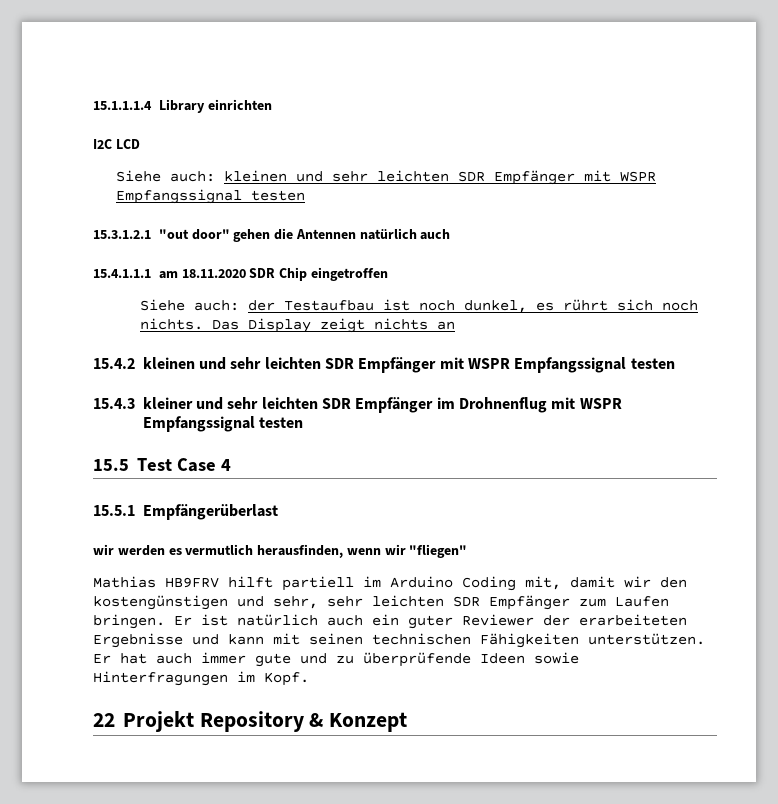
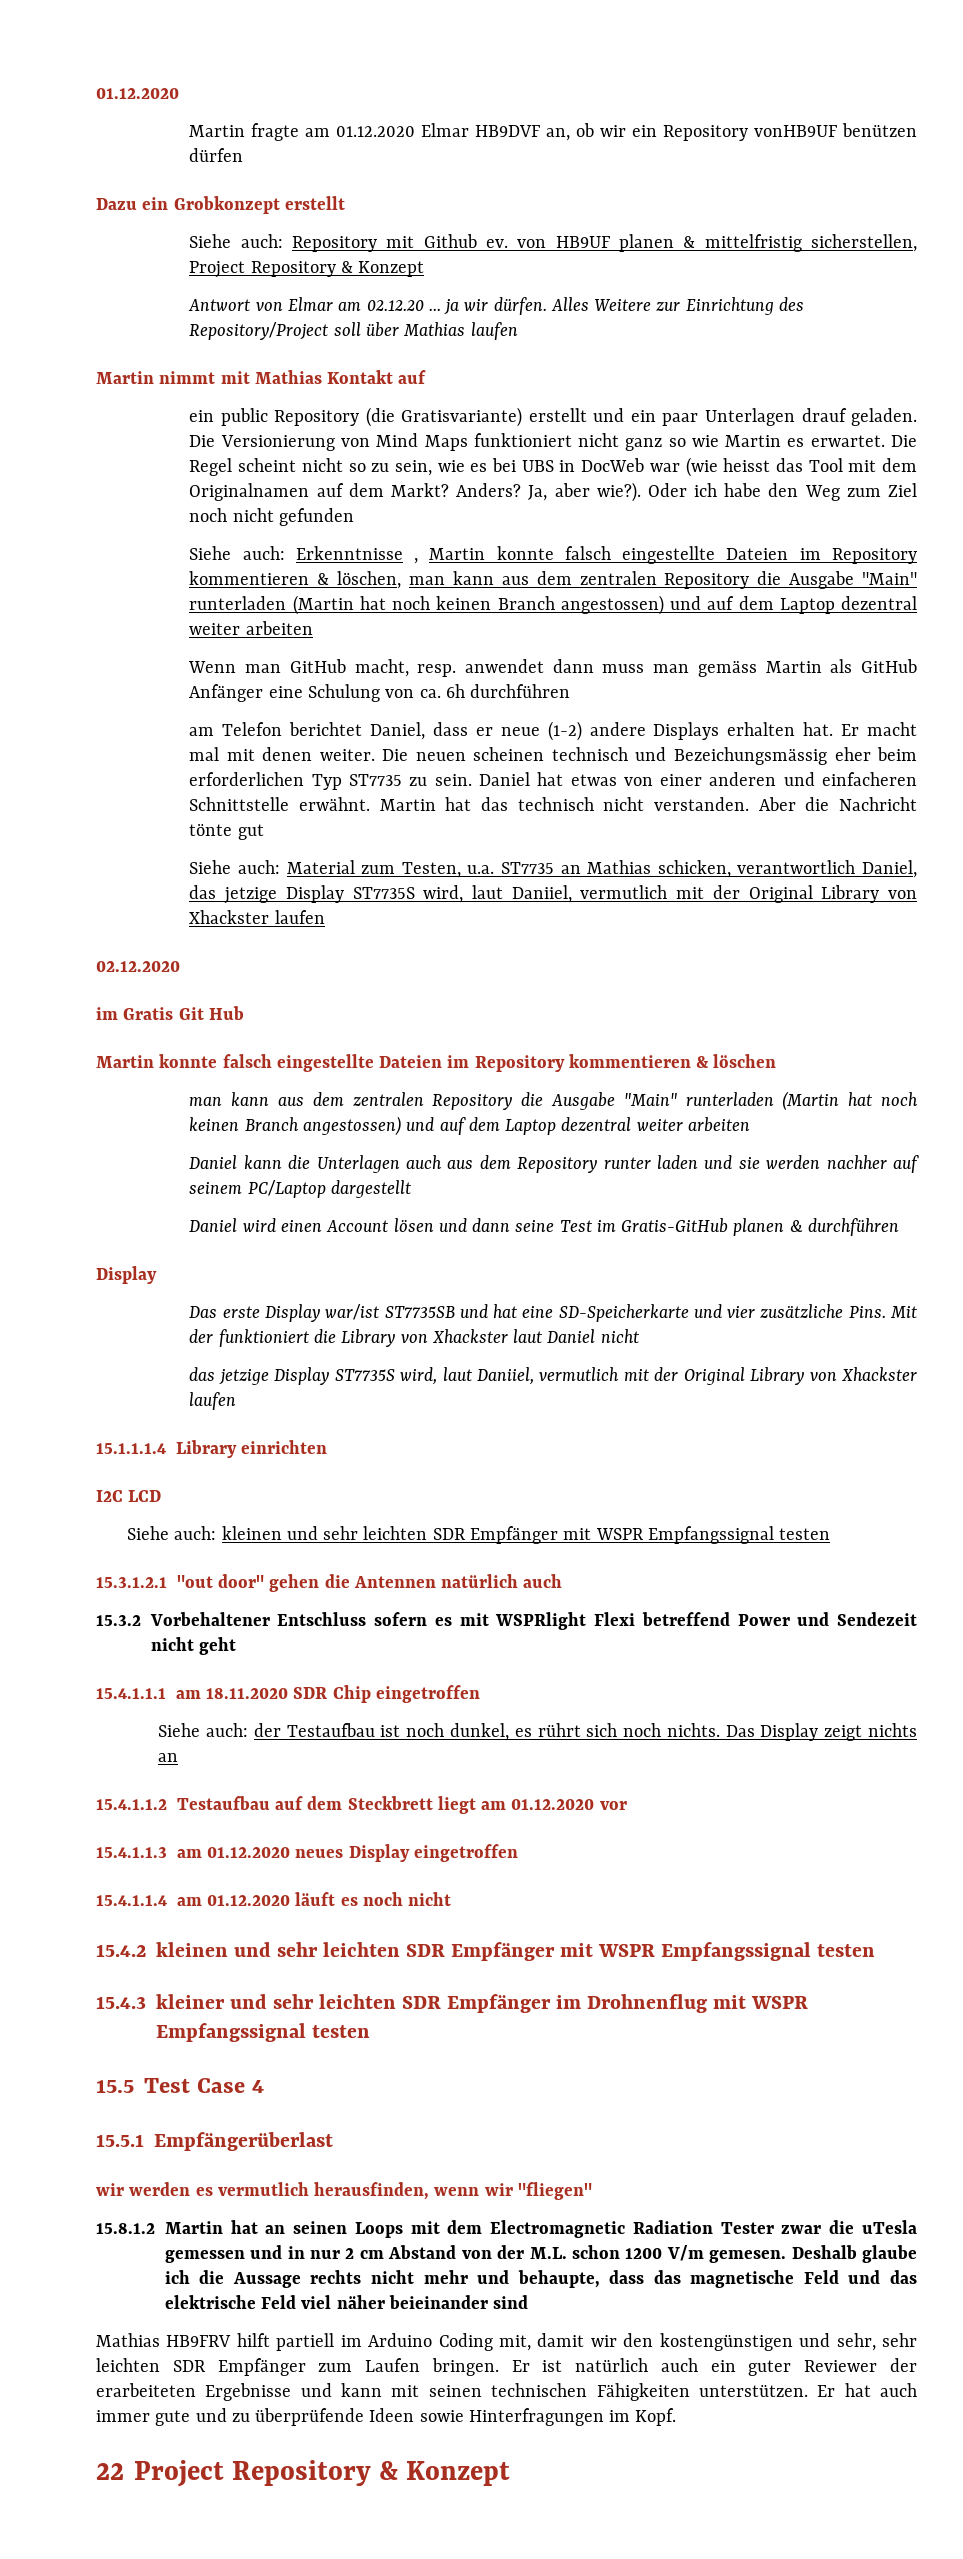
(93, 105) none -> [96,88,179,99] [189,123,917,141] [189,148,244,162] [96,196,345,214] [189,234,918,252] [189,261,425,278] [188,297,804,315] [189,322,518,340] [96,370,427,384] [189,407,917,427] [189,433,917,451] [189,457,918,477] [189,482,917,502] [189,508,354,526] [189,546,917,564] [189,571,917,589] [189,595,917,615] [189,621,313,635] [188,659,917,677] [189,684,571,702] [189,721,917,741] [189,747,917,765] [189,772,917,790] [189,797,918,811] [189,823,264,840] [189,860,917,878] [189,885,917,904] [189,910,325,924] [96,961,180,972] [96,1006,244,1020] [96,1054,777,1072] [189,1091,918,1111] [189,1116,750,1136] [189,1155,919,1173] [189,1180,411,1198] [189,1218,899,1236] [96,1266,157,1284] [189,1304,917,1322] [189,1329,639,1347] [189,1367,918,1385] [189,1392,237,1410] 01.12.2020 // Martin fragte am 01.12.2020 Elmar HB9DVF an, ob wir ein Repository vonHB9UF benützen dürfen // Dazu ein Grobkonzept erstellt // Siehe auch: Repository mit Github ev. von HB9UF planen & mittelfristig sicherstellen, Project Repository & Konzept // Antwort von Elmar am 02.12.20 ... ja wir dürfen. Alles Weitere zur Einrichtung des Repository/Project soll über Mathias laufen // Martin nimmt mit Mathias Kontakt auf // ein public Repository (die Gratisvariante) erstellt und ein paar Unterlagen drauf geladen. Die Versionierung von Mind Maps funktioniert nicht ganz so wie Martin es erwartet. Die Regel scheint nicht so zu sein, wie es bei UBS in DocWeb war (wie heisst das Tool mit dem Originalnamen auf dem Markt? Anders? Ja, aber wie?). Oder ich habe den Weg zum Ziel noch nicht gefunden // Siehe auch: Erkenntnisse , Martin konnte falsch eingestellte Dateien im Repository kommentieren & löschen, man kann aus dem zentralen Repository die Ausgabe "Main" runterladen (Martin hat noch keinen Branch angestossen) und auf dem Laptop dezentral weiter arbeiten // Wenn man GitHub macht, resp. anwendet dann muss man gemäss Martin als GitHub Anfänger eine Schulung von ca. 6h durchführen // am Telefon berichtet Daniel, dass er neue (1-2) andere Displays erhalten hat. Er macht mal mit denen weiter. Die neuen scheinen technisch und Bezeichungsmässig eher beim erforderlichen Typ ST7735 zu sein. Daniel hat etwas von einer anderen und einfacheren Schnittstelle erwähnt. Martin hat das technisch nicht verstanden. Aber die Nachricht tönte gut // Siehe auch: Material zum Testen, u.a. ST7735 an Mathias schicken, verantwortlich Daniel, das jetzige Display ST7735S wird, laut Daniiel, vermutlich mit der Original Library von Xhackster laufen // 02.12.2020 // im Gratis Git Hub // Martin konnte falsch eingestellte Dateien im Repository kommentieren & löschen // man kann aus dem zentralen Repository die Ausgabe "Main" runterladen (Martin hat noch keinen Branch angestossen) und auf dem Laptop dezentral weiter arbeiten // Daniel kann die Unterlagen auch aus dem Repository runter laden und sie werden nachher auf seinem PC/Laptop dargestellt // Daniel wird einen Account lösen und dann seine Test im Gratis-GitHub planen & durchführen // Display // Das erste Display war/ist ST7735SB und hat eine SD-Speicherkarte und vier zusätzliche Pins. Mit der funktioniert die Library von Xhackster laut Daniel nicht // das jetzige Display ST7735S wird, laut Daniiel, vermutlich mit der Original Library von Xhackster laufen //
(451, 234) none -> [96,1612,918,1630] [150,1637,237,1655] // 15.3.2 Vorbehaltener Entschluss sofern es mit WSPRlight Flexi betreffend Power und Sendezeit nicht geht
(455, 325) none -> [96,1796,627,1814] [96,1844,518,1862] [96,1892,452,1906] // 15.4.1.1.2 Testaufbau auf dem Steckbrett liegt am 01.12.2020 vor // 15.4.1.1.3 am 01.12.2020 neues Display eingetroffen // 15.4.1.1.4 am 01.12.2020 läuft es noch nicht
(468, 551) none -> [96,2220,918,2238] [164,2245,917,2263] [164,2270,917,2288] [164,2295,529,2309] // 15.8.1.2 Martin hat an seinen Loops mit dem Electromagnetic Radiation Tester zwar die uTesla gemessen und in nur 2 cm Abstand von der M.L. schon 1200 V/m gemesen. Deshalb glaube ich die Aussage rechts nicht mehr und behaupte, dass das magnetische Feld und das elektrische Feld viel näher beieinander sind
[122,711,194,732] Projekt -> [133,2460,224,2487] Project

